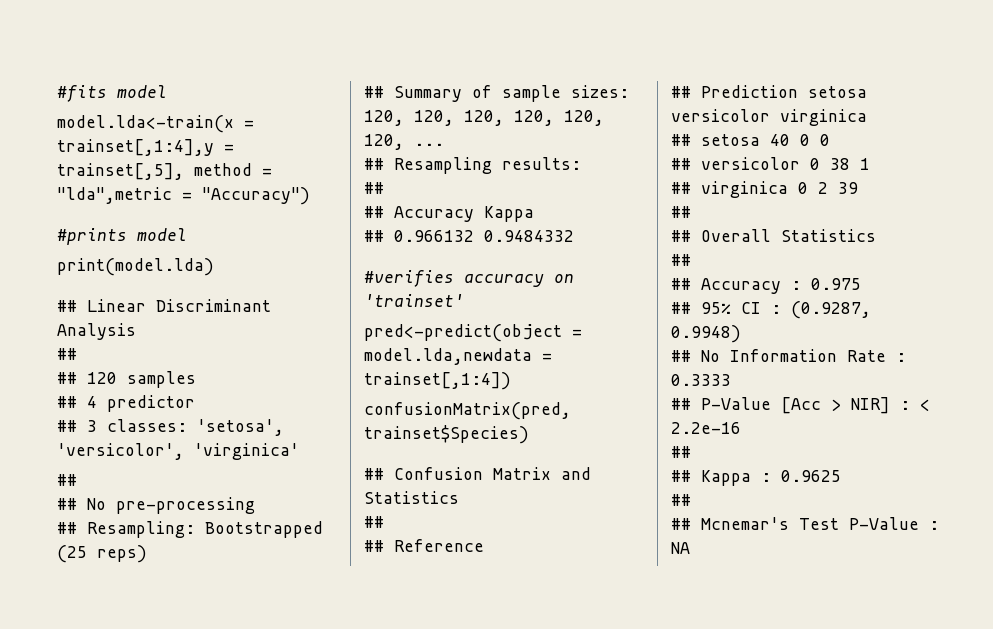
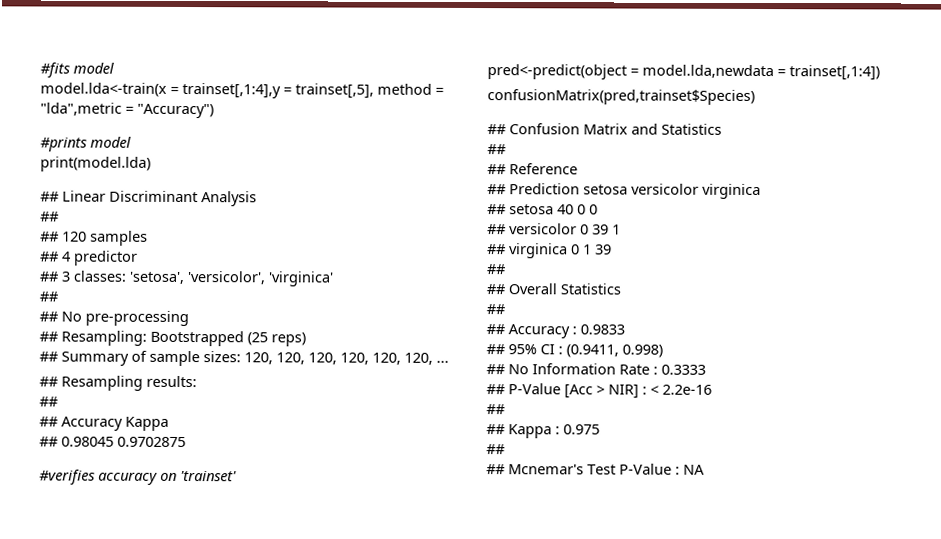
[394,230,574,242] 0.966132 0.9484332 -> [61,436,186,448] 0.98045 0.9702875
[830,158,850,170] 38 -> [592,224,609,235] 39
[818,182,828,194] 2 -> [583,244,592,255] 1
[811,278,861,290] 0.975 -> [580,324,625,335] 0.9833
[791,301,871,319] [671,325,741,343] (0.9287, 0.9948) -> [566,344,663,358] (0.9411, 0.998)
[781,470,841,482] 0.9625 -> [563,424,600,435] 0.975

